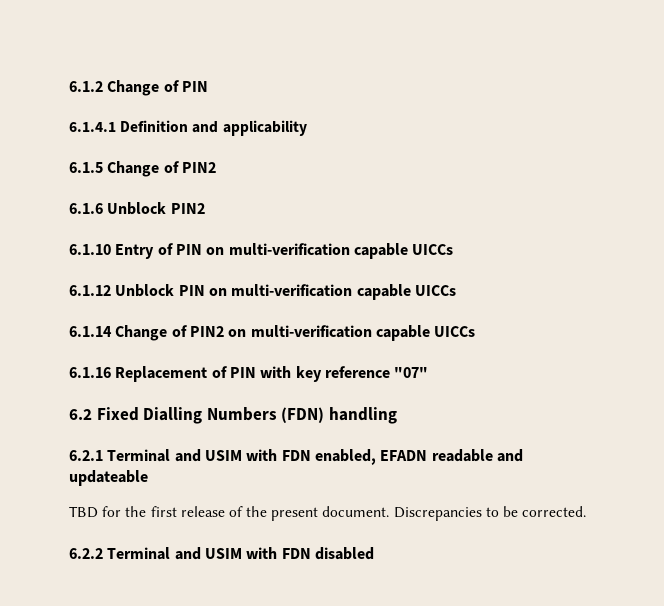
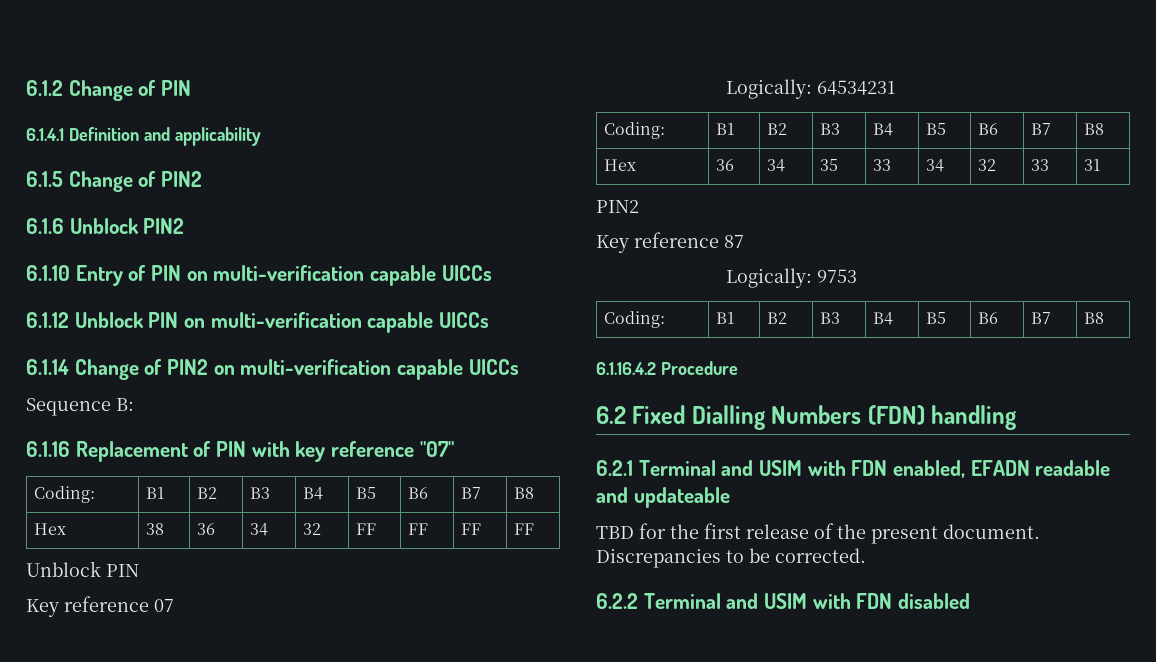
(476, 331) none -> [26,398,134,416] // Sequence B:
(429, 372) none -> [33,486,95,503] [145,487,165,499] [196,487,217,499] [249,487,270,499] [302,487,323,500] [355,487,376,499] [407,487,428,499] [460,487,481,499] [513,487,534,499] [33,523,66,535] [145,523,164,535] [196,523,215,535] [249,523,268,536] [302,523,321,535] [355,523,376,535] [407,523,428,535] [460,523,481,535] [513,523,534,535] [26,561,139,577] [26,596,174,617] [726,79,896,99] [603,122,665,139] [715,123,735,135] [766,123,787,135] [819,123,840,135] [872,123,893,136] [925,123,946,135] [977,123,998,135] [1030,123,1051,135] [1083,123,1104,135] [603,159,636,171] [715,159,734,171] [766,159,785,172] [819,159,838,171] [872,159,891,171] [925,159,944,172] [977,159,996,171] [1030,159,1049,171] [1083,159,1101,171] [596,200,639,213] [596,232,744,253] [726,268,858,288] [603,311,665,328] [715,312,735,324] [766,312,787,324] [819,312,840,324] [872,312,893,325] [925,312,946,324] [977,312,998,324] [1030,312,1051,324] [1083,312,1104,324] [596,361,738,375] // Coding: | B1 | B2 | B3 | B4 | B5 | B6 | B7 | B8 // Hex | 38 | 36 | 34 | 32 | FF | FF | FF | FF // Unblock PIN // Key reference 07 // Logically: 64534231 // Coding: | B1 | B2 | B3 | B4 | B5 | B6 | B7 | B8 // Hex | 36 | 34 | 35 | 33 | 34 | 32 | 33 | 31 // PIN2 // Key reference 87 // Logically: 9753 // Coding: | B1 | B2 | B3 | B4 | B5 | B6 | B7 | B8 // 6.1.16.4.2 Procedure

